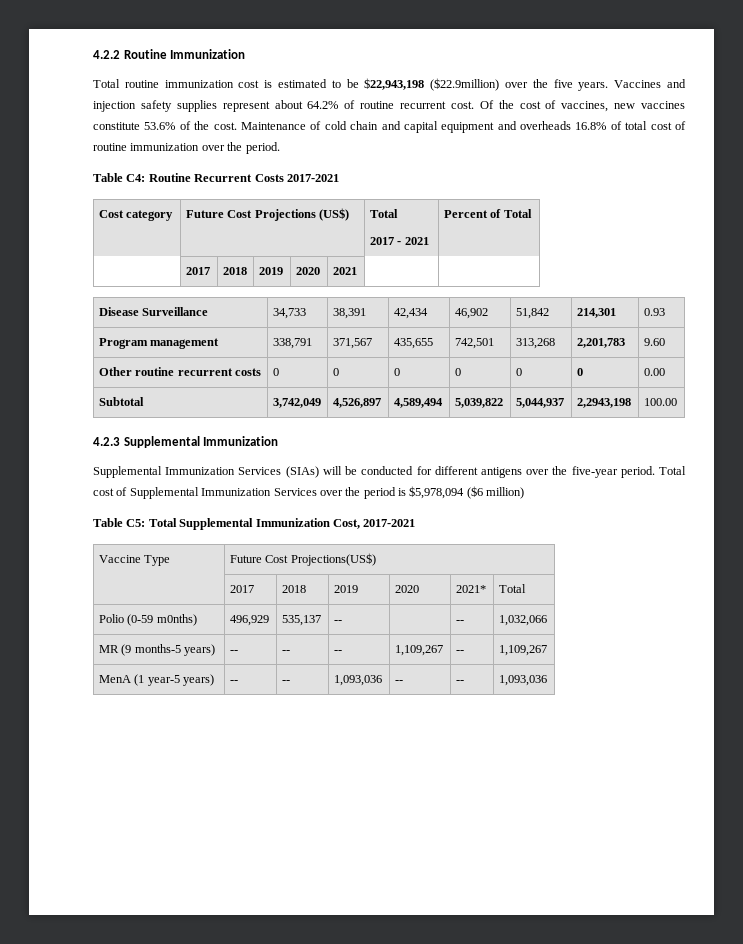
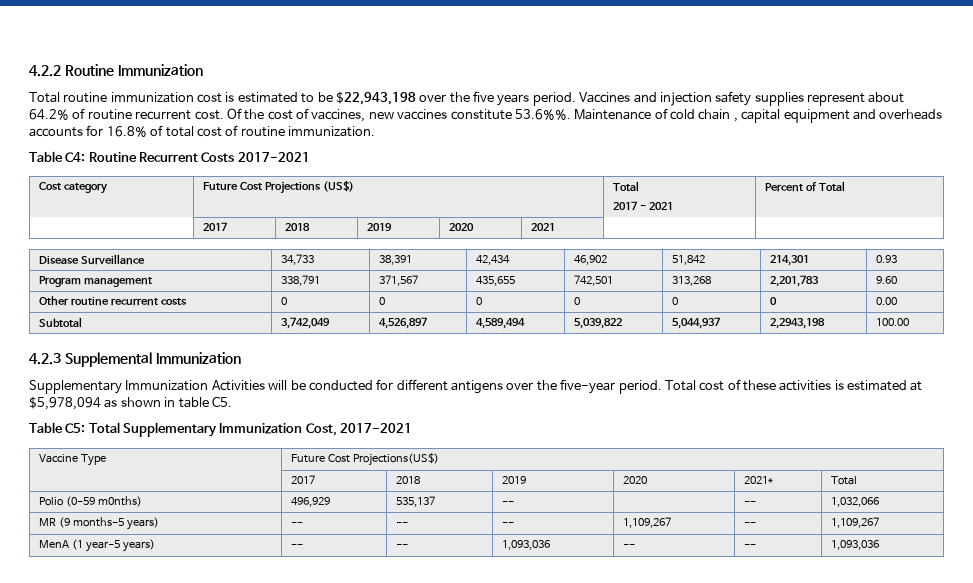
[430,78,500,91] ($22.9million) -> (416, 98) none
[578,82,609,91] years. -> [497,92,576,106] years period.
[144,121,237,130] 53.6% of the cost. -> [514,109,571,120] 53.6%%.
[381,121,401,130] and -> [733,118,738,122] ,
(572, 125) none -> [29,125,104,137] accounts for
[130,142,280,154] immunization over the period. -> [288,126,375,137] immunization.
[93,466,319,478] Supplemental Immunization Services (SIAs) -> [29,380,265,394] Supplementary Immunization Activities
[129,486,525,499] Supplemental Immunization Services over the period is $5,978,094 ($6 million) -> [742,380,923,391] [29,396,232,410] these activities is estimated at $5,978,094 as shown in table C5.
[179,518,254,530] Supplemental -> [123,422,218,437] Supplementary

